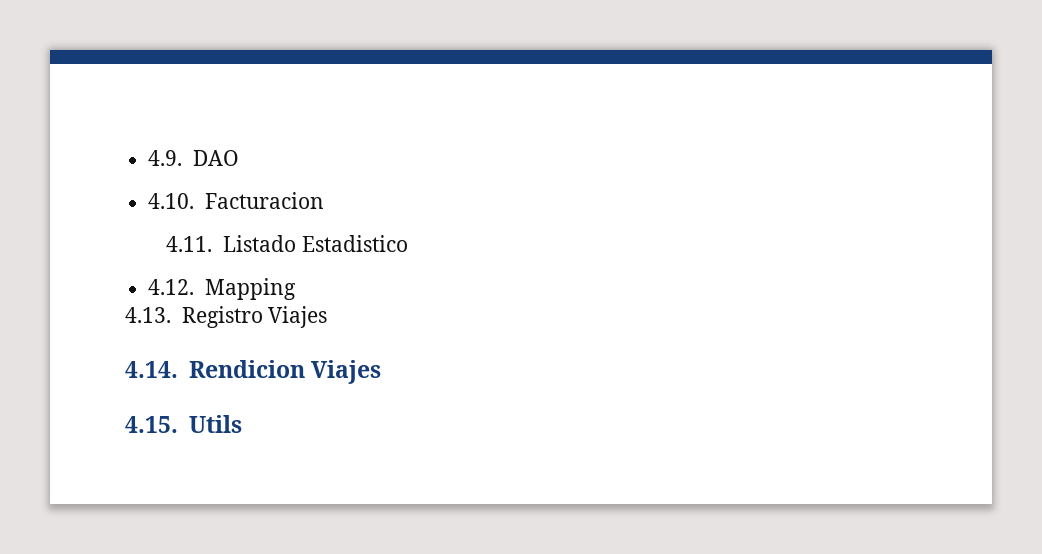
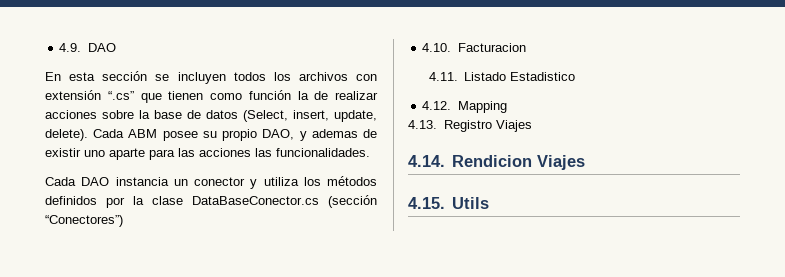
(239, 158) none -> [45,71,377,84] [45,90,378,103] [45,110,377,122] [45,129,378,141] [45,148,370,160] [45,176,377,189] [45,195,377,208] [45,215,123,227] // En esta sección se incluyen todos los archivos con extensión “.cs” que tienen como función la de realizar acciones sobre la base de datos (Select, insert, update, delete). Cada ABM posee su propio DAO, y ademas de existir uno aparte para las acciones las funcionalidades. // Cada DAO instancia un conector y utiliza los métodos definidos por la clase DataBaseConector.cs (sección “Conectores”)

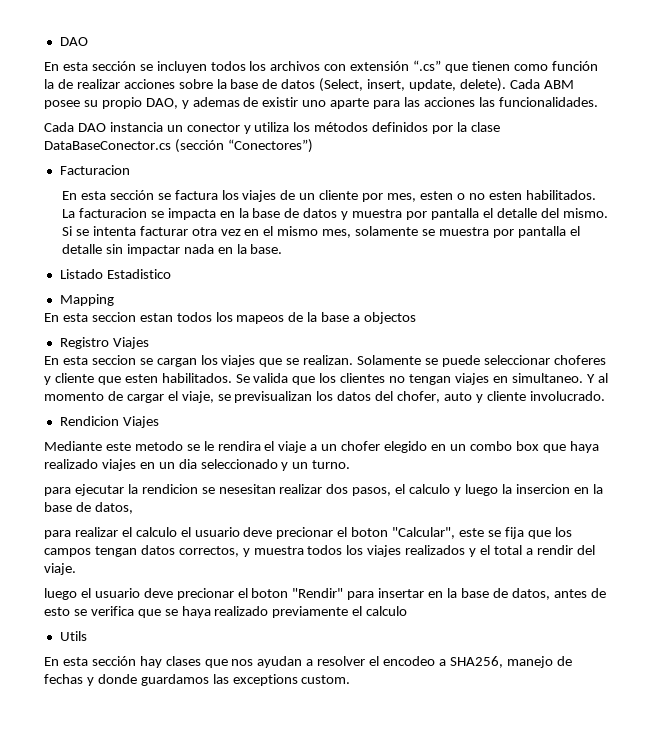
[59,43,82,52] 4.9. -> (59, 41) none
[422,43,452,52] 4.10. -> (313, 146) none
[428,72,458,81] 4.11. -> [61,190,596,202] [61,208,608,220] [61,226,580,238] [61,244,283,256] En esta sección se factura los viajes de un cliente por mes, esten o no esten habilitados. La facturacion se impacta en la base de datos y muestra por pantalla el detalle del mismo. Si se intenta facturar otra vez en el mismo mes, solamente se muestra por pantalla el detalle sin impactar nada en la base. //
[422,101,452,110] 4.12. -> (171, 274) none
[408,120,532,132] [408,155,585,170] [408,197,489,209] 4.13. Registro Viajes // 4.14. Rendicion Viajes // 4.15. Utils -> [44,312,417,324] [59,337,149,349] [44,355,606,367] [44,373,608,385] [44,391,605,403] [59,416,159,428] [44,441,599,453] [44,459,351,471] [44,484,603,496] [44,502,133,514] [44,527,572,539] [44,545,595,557] [44,563,76,575] [44,588,606,600] [44,606,408,618] [59,631,87,641] [44,656,572,668] [44,674,351,686] En esta seccion estan todos los mapeos de la base a objectos // Registro Viajes // En esta seccion se cargan los viajes que se realizan. Solamente se puede seleccionar choferes y cliente que esten habilitados. Se valida que los clientes no tengan viajes en simultaneo. Y al momento de cargar el viaje, se previsualizan los datos del chofer, auto y cliente involucrado. // Rendicion Viajes // Mediante este metodo se le rendira el viaje a un chofer elegido en un combo box que haya realizado viajes en un dia seleccionado y un turno. // para ejecutar la rendicion se nesesitan realizar dos pasos, el calculo y luego la insercion en la base de datos, // para realizar el calculo el usuario deve precionar el boton "Calcular", este se fija que los campos tengan datos correctos, y muestra todos los viajes realizados y el total a rendir del viaje. // luego el usuario deve precionar el boton "Rendir" para insertar en la base de datos, antes de esto se verifica que se haya realizado previamente el calculo // Utils // En esta sección hay clases que nos ayudan a resolver el encodeo a SHA256, manejo de fechas y donde guardamos las exceptions custom.

